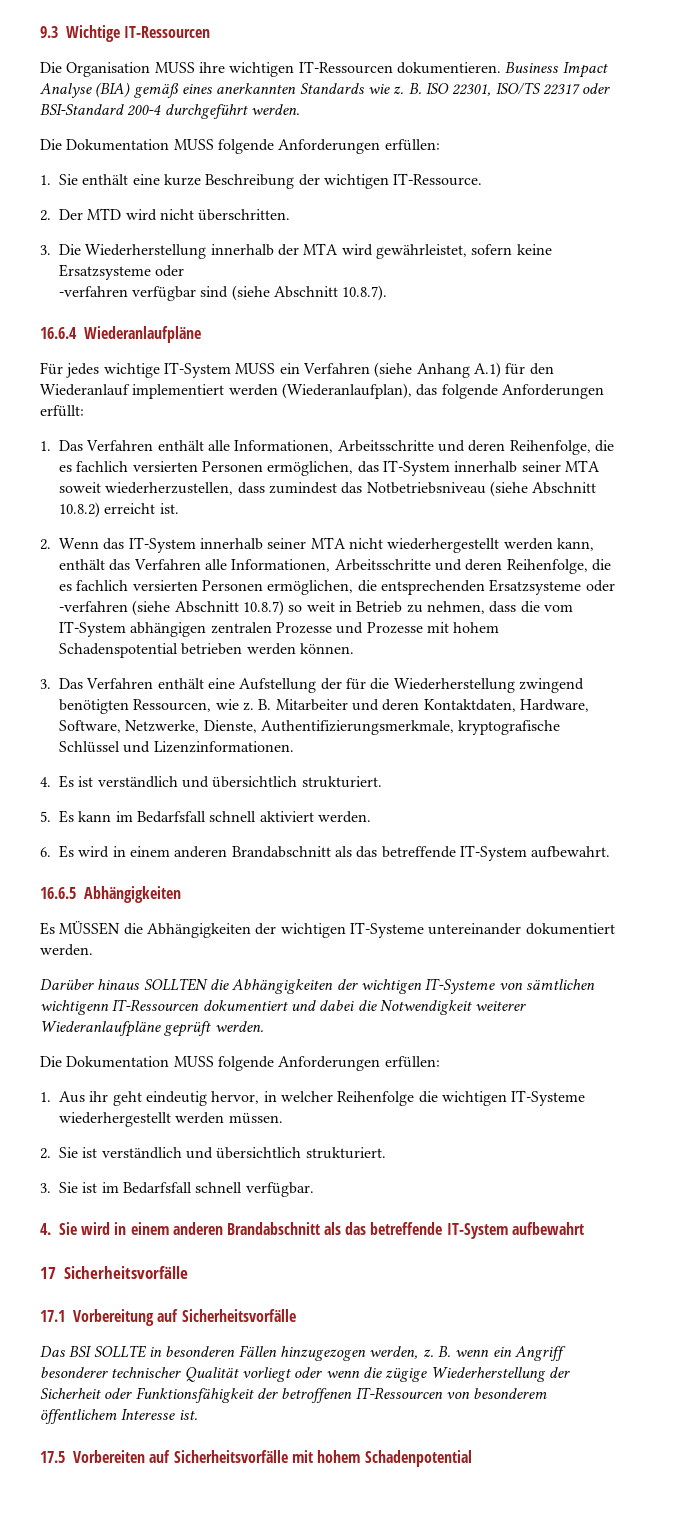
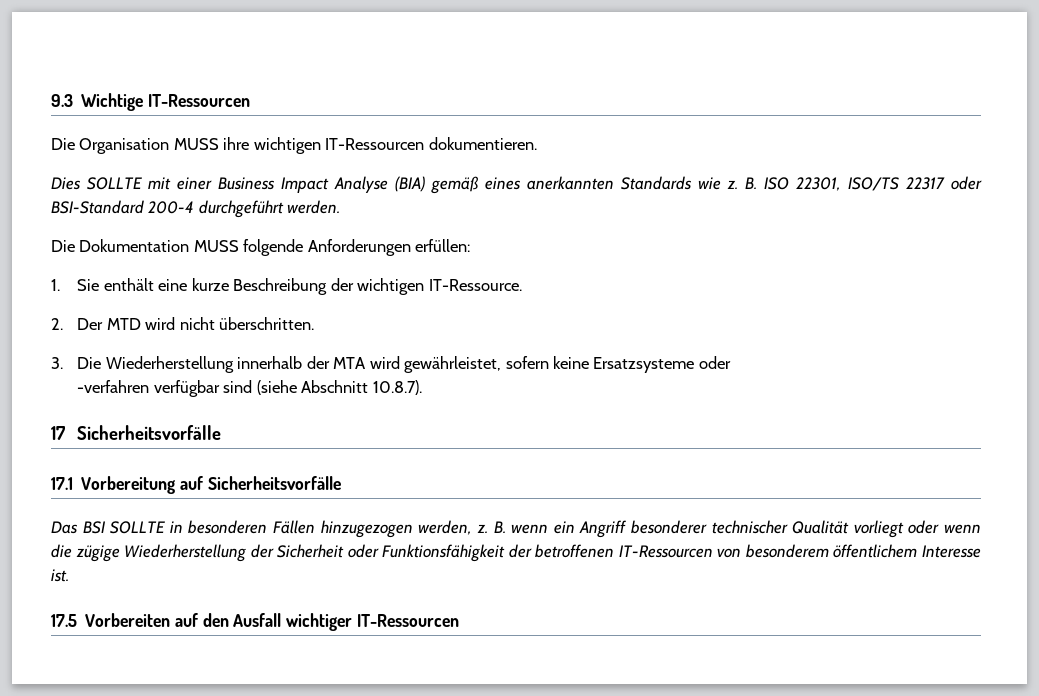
(501, 68) none -> [51,177,212,190] // Dies SOLLTE mit einer
[40,326,201,343] [40,362,554,378] [40,383,604,399] [40,405,84,417] [40,440,614,455] [59,460,600,476] [59,481,597,497] [59,502,179,518] [40,537,594,553] [59,559,611,574] [59,579,615,595] [59,600,573,616] [59,621,500,637] [59,643,354,658] [40,678,584,693] [59,699,589,714] [59,720,561,735] [59,741,294,753] [40,775,382,788] [40,810,371,823] [40,845,611,861] [40,886,181,903] [40,921,615,938] [40,944,93,956] [40,978,595,994] [40,999,527,1015] [40,1021,264,1037] [40,1056,440,1071] [40,1090,586,1106] [59,1112,283,1127] [40,1147,386,1159] [40,1182,314,1197] [40,1222,584,1239] // 16.6.4 Wiederanlaufpläne // Für jedes wichtige IT-System MUSS ein Verfahren (siehe Anhang A.1) für den Wiederanlauf implementiert werden (Wiederanlaufplan), das folgende Anforderungen erfüllt: // 1. Das Verfahren enthält alle Informationen, Arbeitsschritte und deren Reihenfolge, die es fachlich versierten Personen ermöglichen, das IT-System innerhalb seiner MTA soweit wiederherzustellen, dass zumindest das Notbetriebsniveau (siehe Abschnitt 10.8.2) erreicht ist. // 2. Wenn das IT-System innerhalb seiner MTA nicht wiederhergestellt werden kann, enthält das Verfahren alle Informationen, Arbeitsschritte und deren Reihenfolge, die es fachlich versierten Personen ermöglichen, die entsprechenden Ersatzsysteme oder -verfahren (siehe Abschnitt 10.8.7) so weit in Betrieb zu nehmen, dass die vom IT-System abhängigen zentralen Prozesse und Prozesse mit hohem Schadenspotential betrieben werden können. // 3. Das Verfahren enthält eine Aufstellung der für die Wiederherstellung zwingend benötigten Ressourcen, wie z. B. Mitarbeiter und deren Kontaktdaten, Hardware, Software, Netzwerke, Dienste, Authentifizierungsmerkmale, kryptografische Schlüssel und Lizenzinformationen. // 4. Es ist verständlich und übersichtlich strukturiert. // 5. Es kann im Bedarfsfall schnell aktiviert werden. // 6. Es wird in einem anderen Brandabschnitt als das betreffende IT-System aufbewahrt. // 16.6.5 Abhängigkeiten // Es MÜSSEN die Abhängigkeiten der wichtigen IT-Systeme untereinander dokumentiert werden. // Darüber hinaus SOLLTEN die Abhängigkeiten der wichtigen IT-Systeme von sämtlichen wichtigenn IT-Ressourcen dokumentiert und dabei die Notwendigkeit weiterer Wiederanlaufpläne geprüft werden. // Die Dokumentation MUSS folgende Anforderungen erfüllen: // 1. Aus ihr geht eindeutig hervor, in welcher Reihenfolge die wichtigen IT-Systeme wiederhergestellt werden müssen. // 2. Sie ist verständlich und übersichtlich strukturiert. // 3. Sie ist im Bedarfsfall schnell verfügbar. // 4. Sie wird in einem anderen Brandabschnitt als das betreffende IT-System aufbewahrt -> (422, 387) none
[173,1450,472,1467] Sicherheitsvorfälle mit hohem Schadenpotential -> [202,613,459,631] den Ausfall wichtiger IT-Ressourcen

